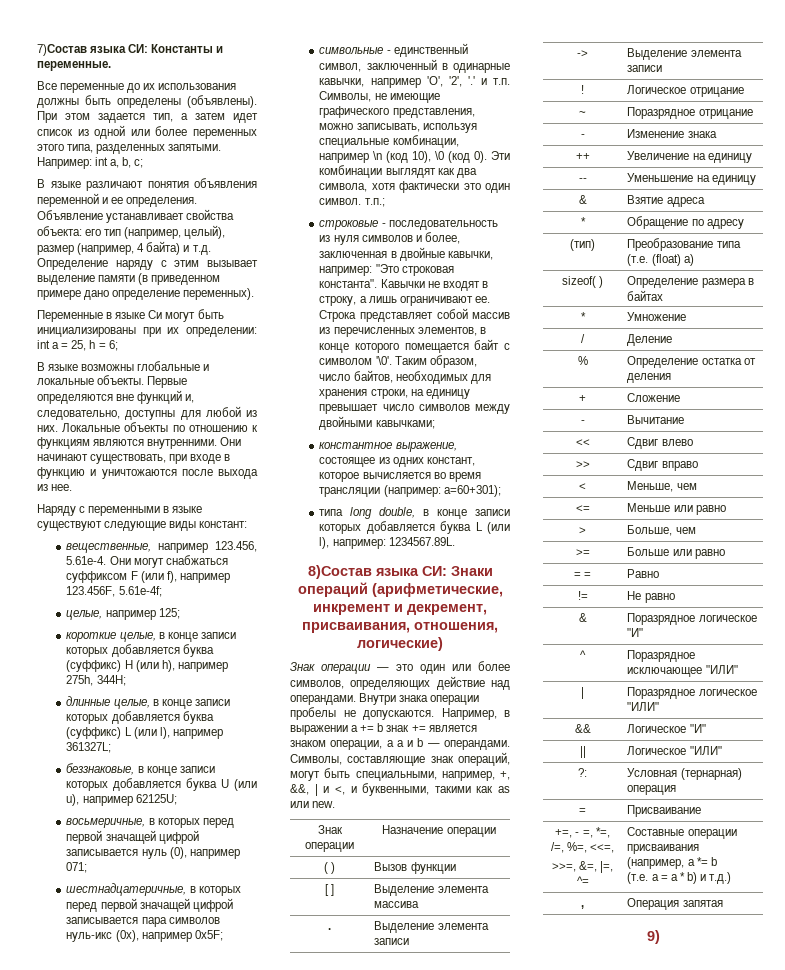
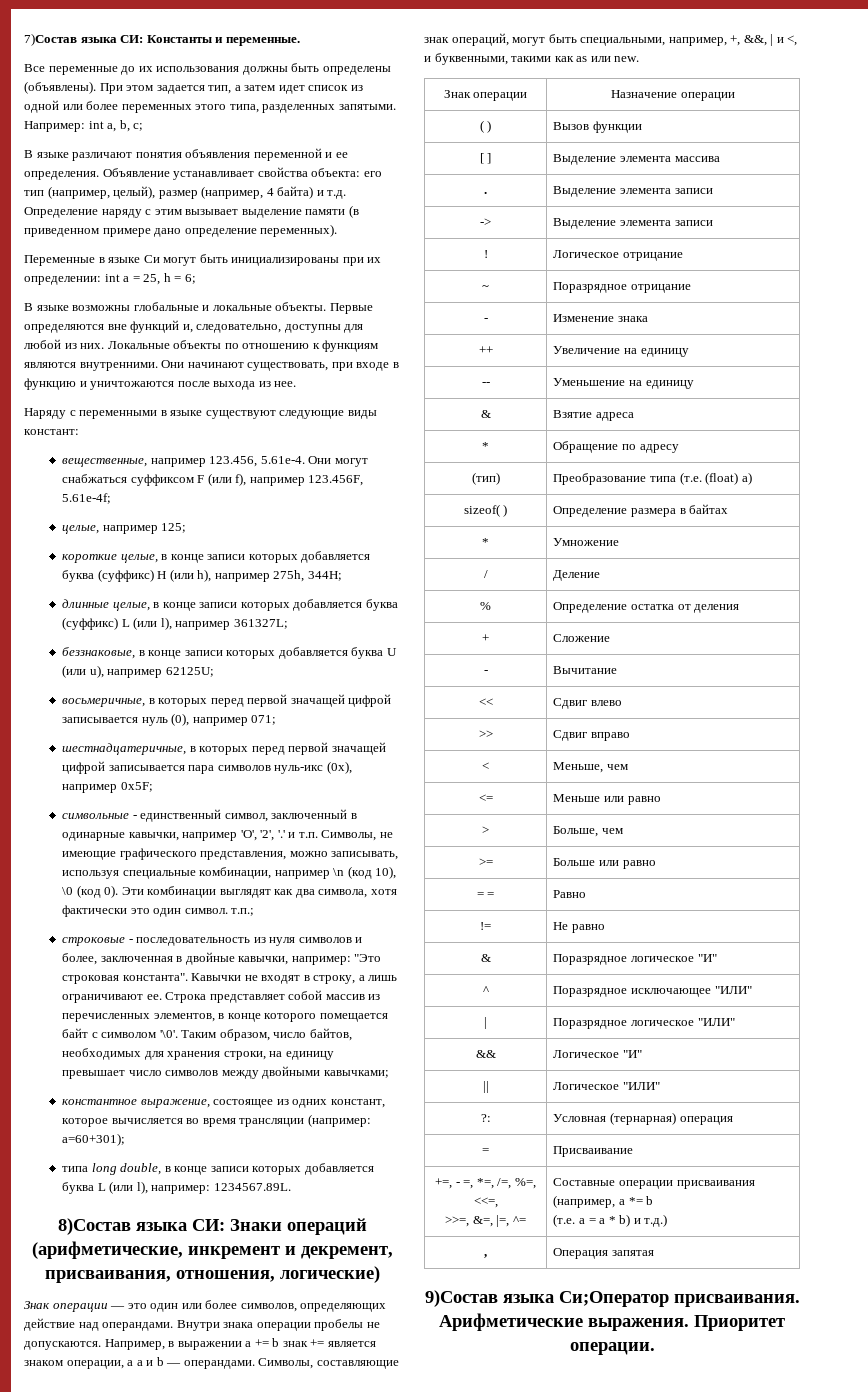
[646,930,660,944] 9) -> [424,1290,800,1307] [439,1313,785,1331] [569,1342,655,1355] 9)Состав языка Си;Оператор присваивания. Арифметические выражения. Приоритет операции.

